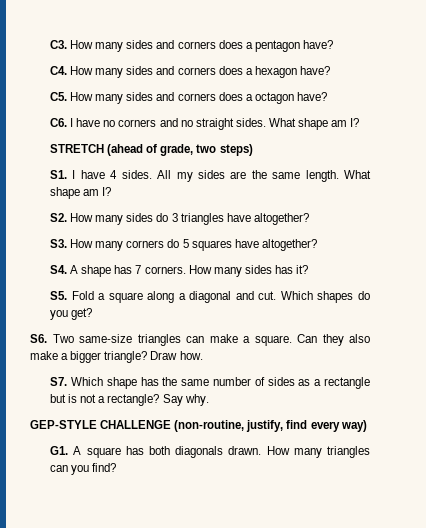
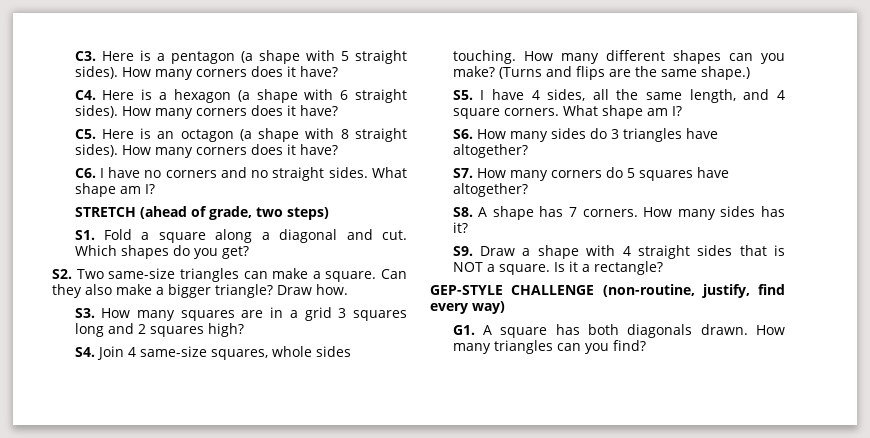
[70,40,334,52] [50,66,331,78] [50,92,294,104] How many sides and corners does a pentagon have? // C4. How many sides and corners does a hexagon have? // C5. How many sides and corners does a octagon -> [101,50,407,64] [74,66,338,80] [74,89,407,103] [74,105,338,119] [74,128,407,142] [74,144,296,158] Here is a pentagon (a shape with 5 straight sides). How many corners does it have? // C4. Here is a hexagon (a shape with 6 straight sides). How many corners does it have? // C5. Here is an octagon (a shape with 8 straight sides). How many corners does it
[72,170,372,182] [50,187,112,199] [50,213,309,225] [50,239,317,251] [50,265,309,277] [50,291,68,300] I have 4 sides. All my sides are the same length. What shape am I? // S2. How many sides do 3 triangles have altogether? // S3. How many corners do 5 squares have altogether? // S4. A shape has 7 corners. How many sides has it? // S5. -> (95, 235) none
[30,334,47,343] S6. -> [52,269,72,279] S2.
[50,377,370,389] [50,394,97,403] S7. Which shape has the same number of sides as a rectangle but is not -> [74,307,407,321] [74,323,244,337] [74,346,351,360] [452,50,785,64] [452,66,750,80] [452,89,785,103] [452,105,682,119] [452,128,718,142] [452,144,528,158] [452,167,729,181] [452,183,528,197] [452,206,785,220] [452,222,468,233] [452,245,785,259] [452,261,578,275] S3. How many squares are in a grid 3 squares long and 2 squares high? // S4. Join 4 same-size squares, whole sides touching. How many different shapes can you make? (Turns and flips are the same shape.) // S5. I have 4 sides, all the same length, and 4 square corners. What shape am I? // S6. How many sides do 3 triangles have altogether? // S7. How many corners do 5 squares have altogether? // S8. A shape has 7 corners. How many sides has it? // S9. Draw a shape with 4 straight sides that is NOT a square. Is it
[162,394,209,406] Say why. -> (663, 268) none

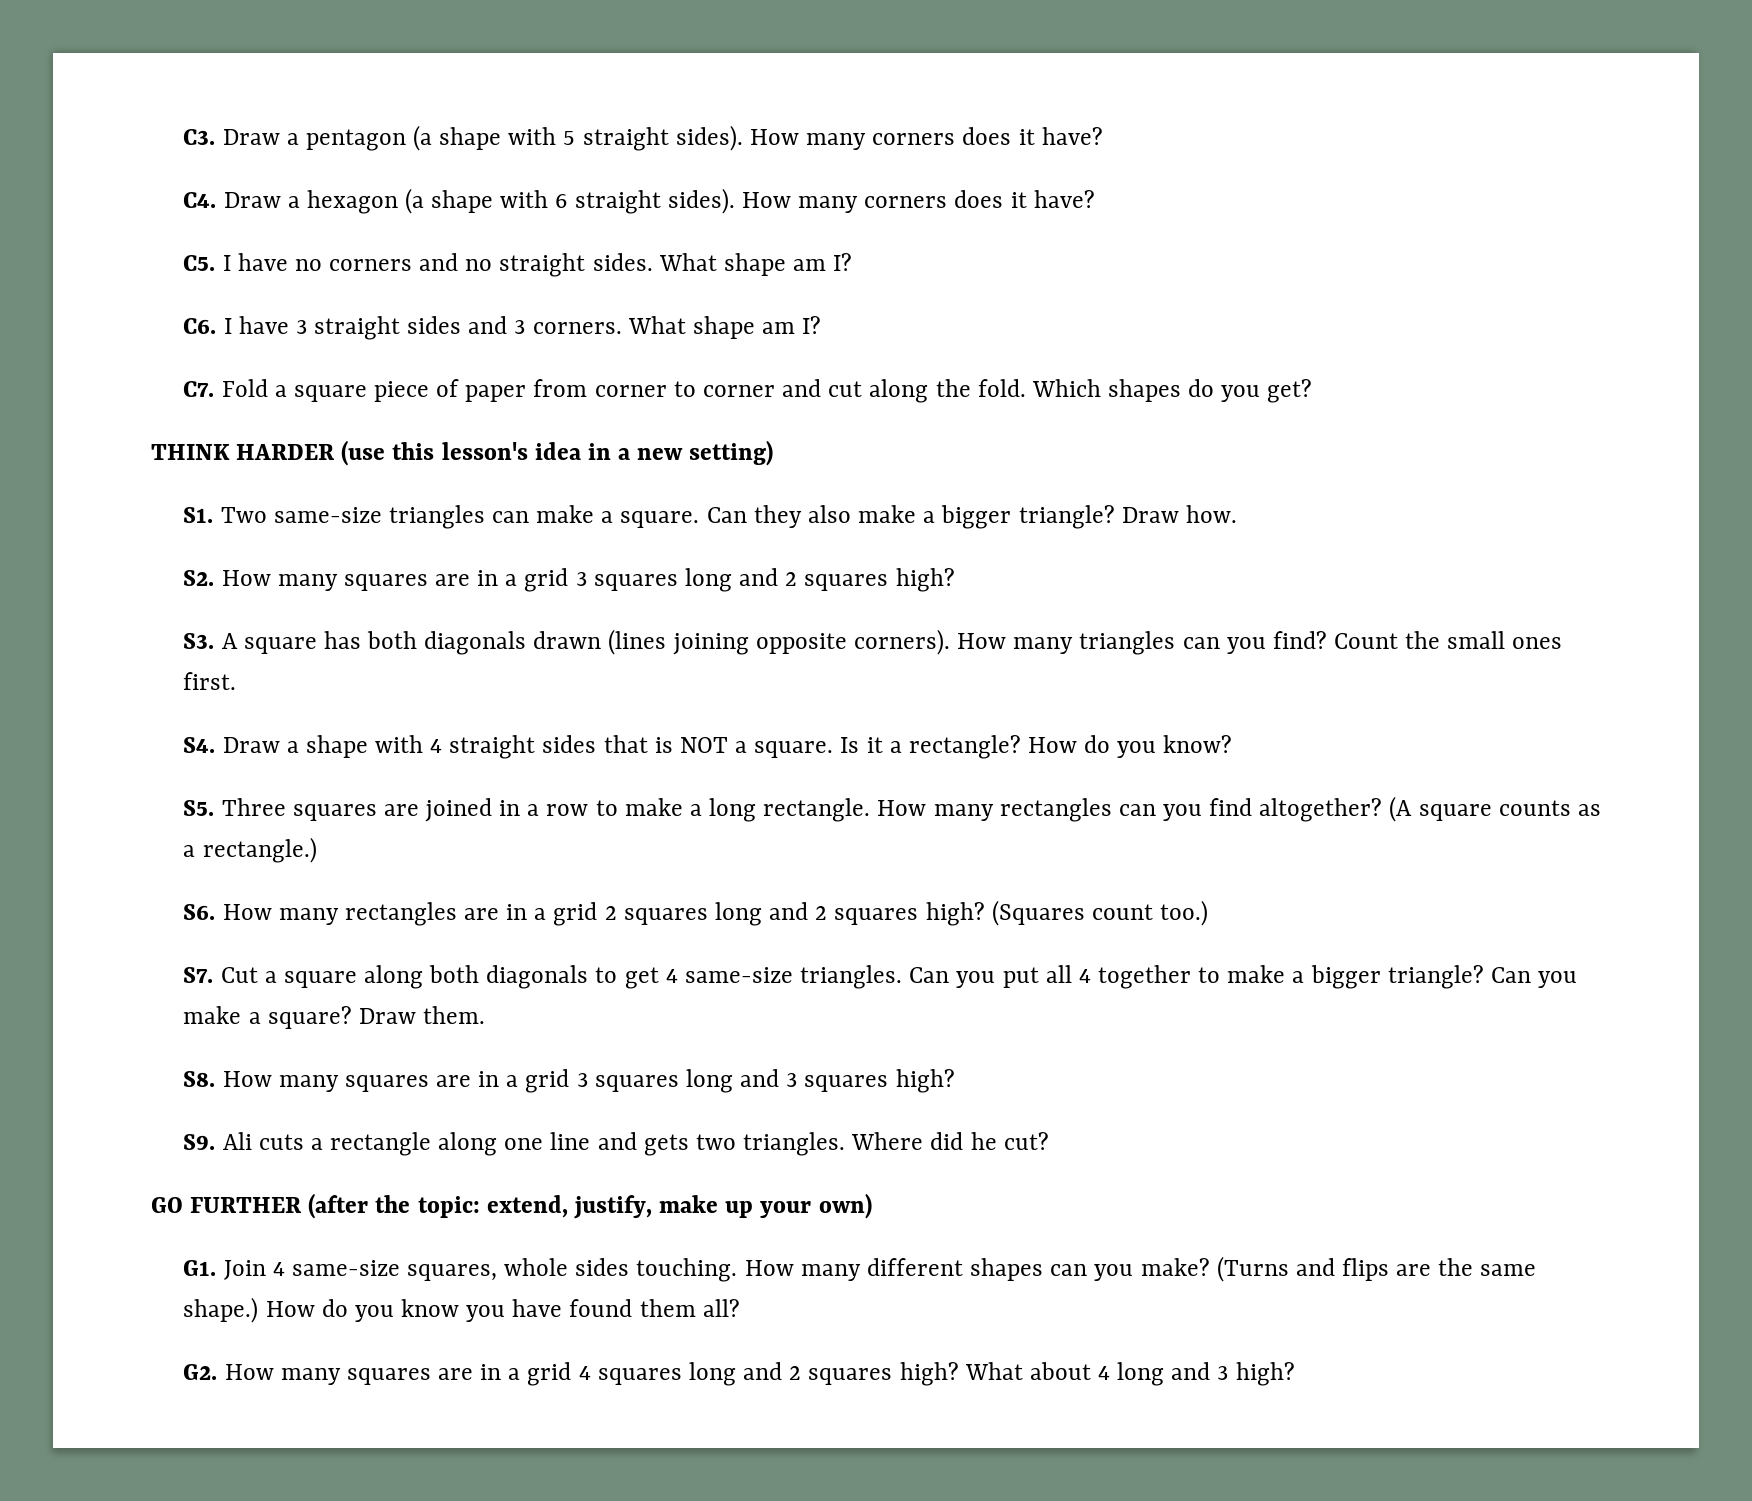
[101,50,151,61] Here is -> [222,129,280,145] Draw
[102,89,153,100] Here is -> [223,192,281,208] Draw
[101,128,407,142] [74,144,338,158] [74,168,96,178] Here is an octagon (a shape with 8 straight sides). How many corners does it have? // C6. -> (216, 263) none
[74,206,329,220] [74,229,407,243] STRETCH (ahead of grade, two steps) // S1. Fold a square along a diagonal and cut. -> [183,316,822,340] [183,379,1026,403] C6. I have 3 straight sides and 3 corners. What shape am I? // C7. Fold a square piece of paper from corner to corner and cut along the fold.
[52,269,72,279] S2. -> [151,440,774,466] [183,507,214,523] THINK HARDER (use this lesson's idea in a new setting) // S1.
[74,308,95,318] S3. -> [183,570,215,586] S2.
[74,347,95,357] S4. -> [183,629,1563,655] [183,672,237,690] [183,735,1233,759] [183,796,1601,822] [183,837,317,863] [183,900,1209,926] [183,965,1578,989] [183,1006,486,1029] [183,1069,955,1093] [183,1132,1049,1156] [151,1193,872,1219] [183,1260,217,1276] S3. A square has both diagonals drawn (lines joining opposite corners). How many triangles can you find? Count the small ones first. // S4. Draw a shape with 4 straight sides that is NOT a square. Is it a rectangle? How do you know? // S5. Three squares are joined in a row to make a long rectangle. How many rectangles can you find altogether? (A square counts as a rectangle.) // S6. How many rectangles are in a grid 2 squares long and 2 squares high? (Squares count too.) // S7. Cut a square along both diagonals to get 4 same-size triangles. Can you put all 4 together to make a bigger triangle? Can you make a square? Draw them. // S8. How many squares are in a grid 3 squares long and 3 squares high? // S9. Ali cuts a rectangle along one line and gets two triangles. Where did he cut? // GO FURTHER (after the topic: extend, justify, make up your own) // G1.
[452,89,785,103] [452,105,682,119] [452,128,718,142] [452,144,528,158] [452,167,729,181] [452,183,528,197] [452,206,785,220] [452,222,468,233] [452,245,785,259] [452,261,663,275] [430,284,785,298] [430,301,505,314] [452,324,785,338] [452,340,646,354] // S5. I have 4 sides, all the same length, and 4 square corners. What shape am I? // S6. How many sides do 3 triangles have altogether? // S7. How many corners do 5 squares have altogether? // S8. A shape has 7 corners. How many sides has it? // S9. Draw a shape with 4 straight sides that is NOT a square. Is it a rectangle? // GEP-STYLE CHALLENGE (non-routine, justify, find every way) // G1. A square has both diagonals drawn. How many triangles can you find? -> [265,1299,740,1322] [183,1362,1295,1386] How do you know you have found them all? // G2. How many squares are in a grid 4 squares long and 2 squares high? What about 4 long and 3 high?

